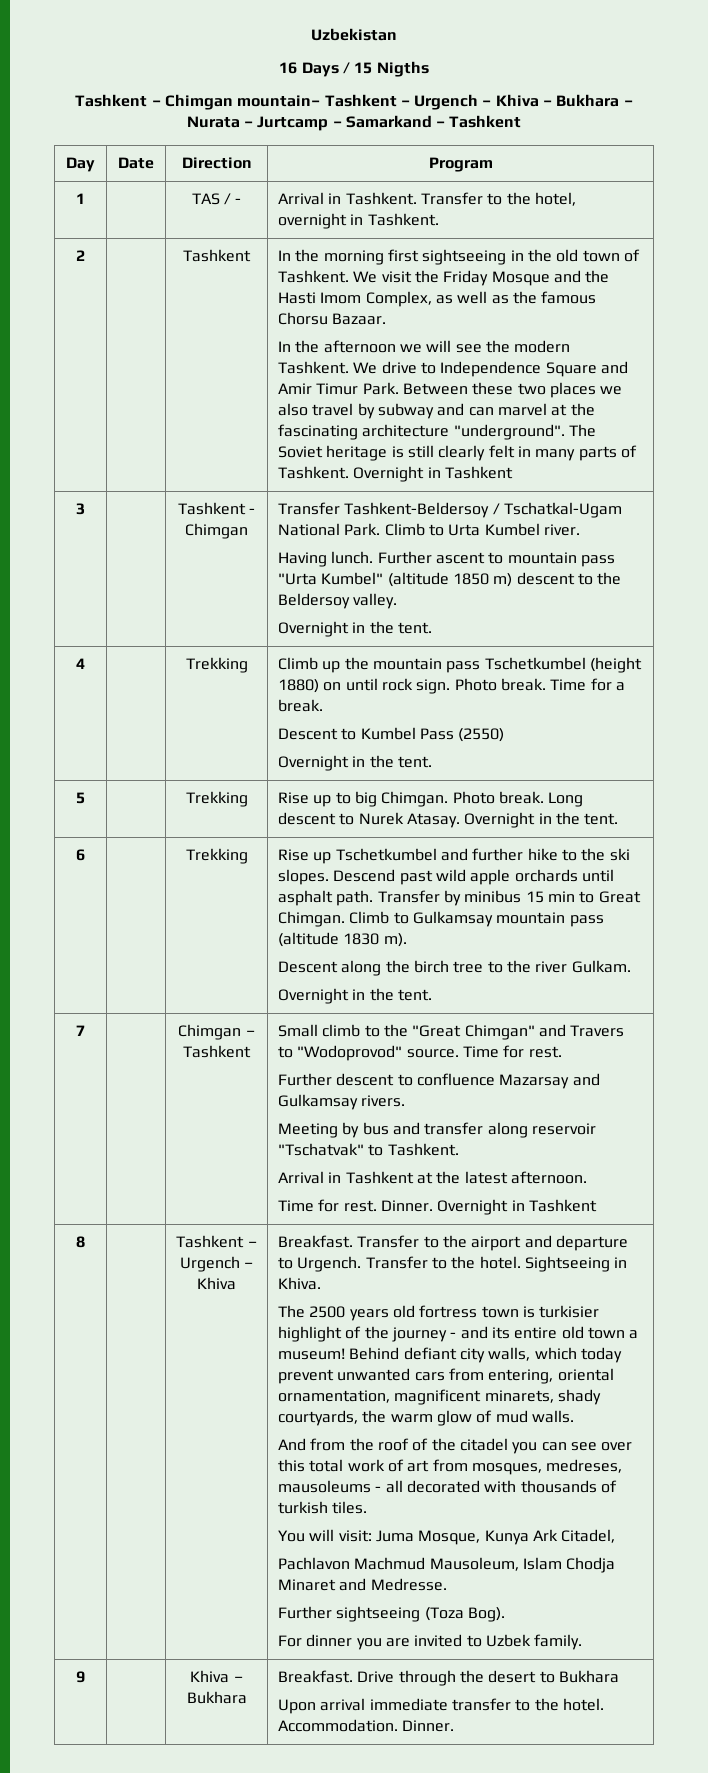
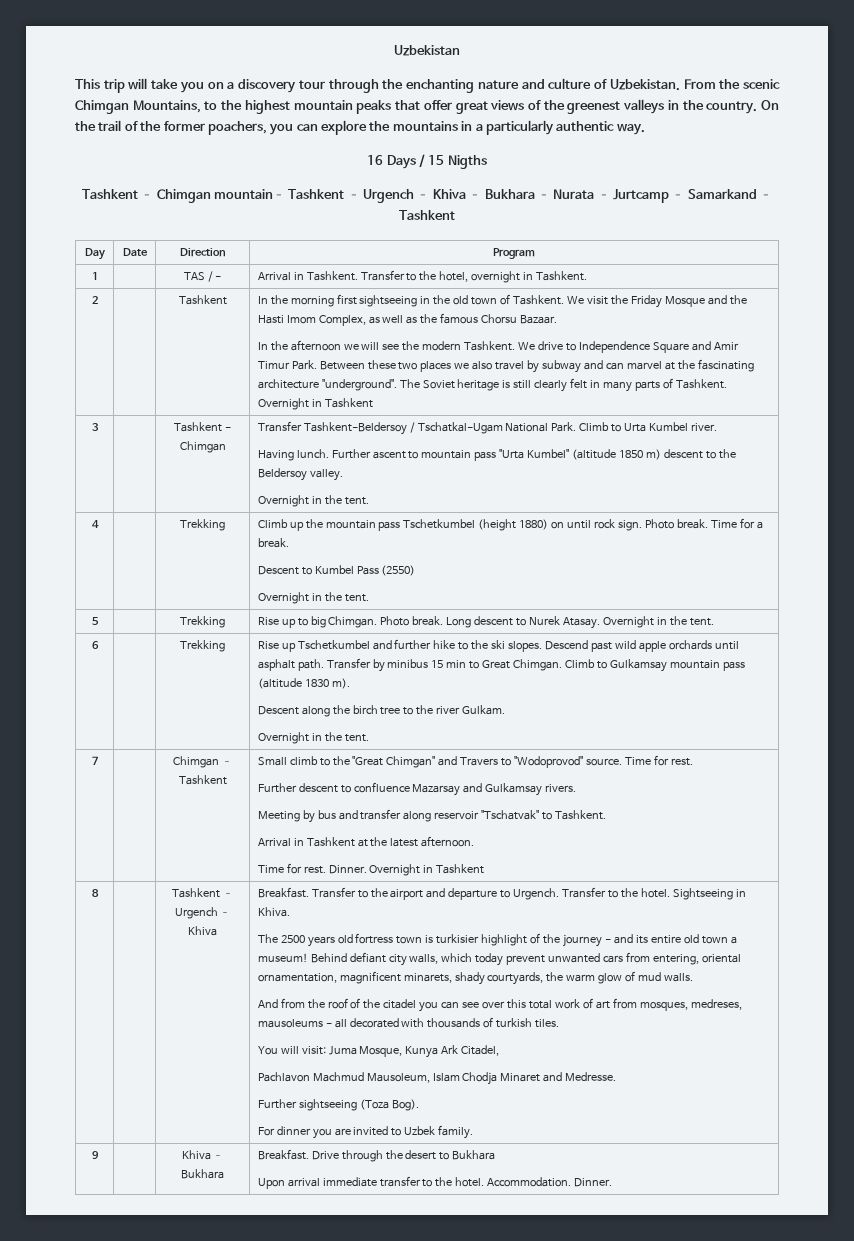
(397, 34) none -> [75,78,780,93] [75,99,779,114] [75,120,645,135] // This trip will take you on a discovery tour through the enchanting nature and culture of Uzbekistan. From the scenic Chimgan Mountains, to the highest mountain peaks that offer great views of the greenest valleys in the country. On the trail of the former poachers, you can explore the mountains in a particularly authentic way.

